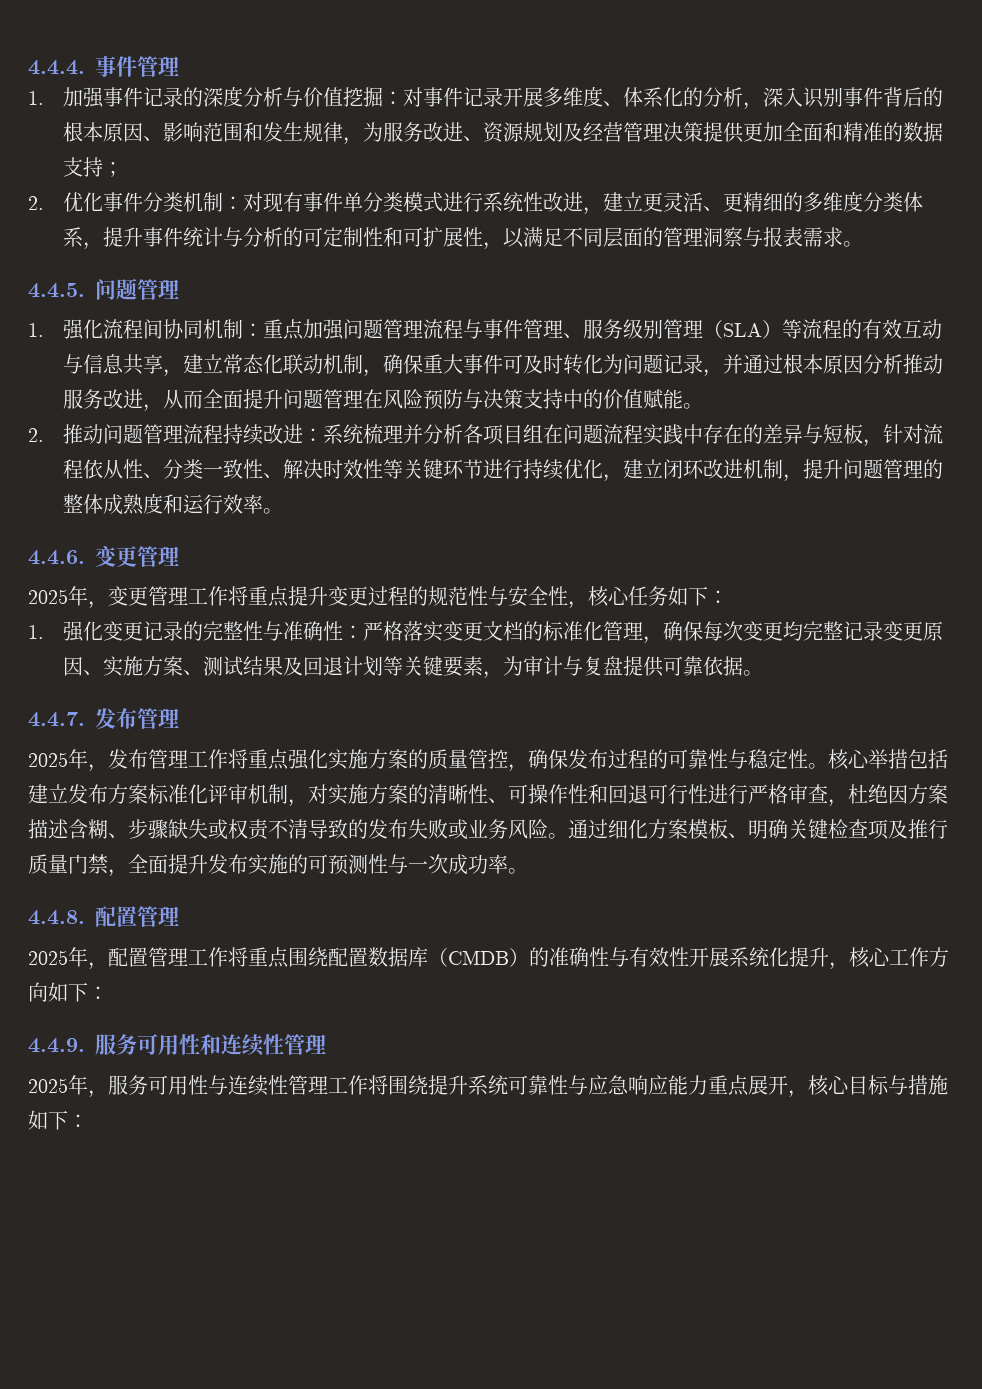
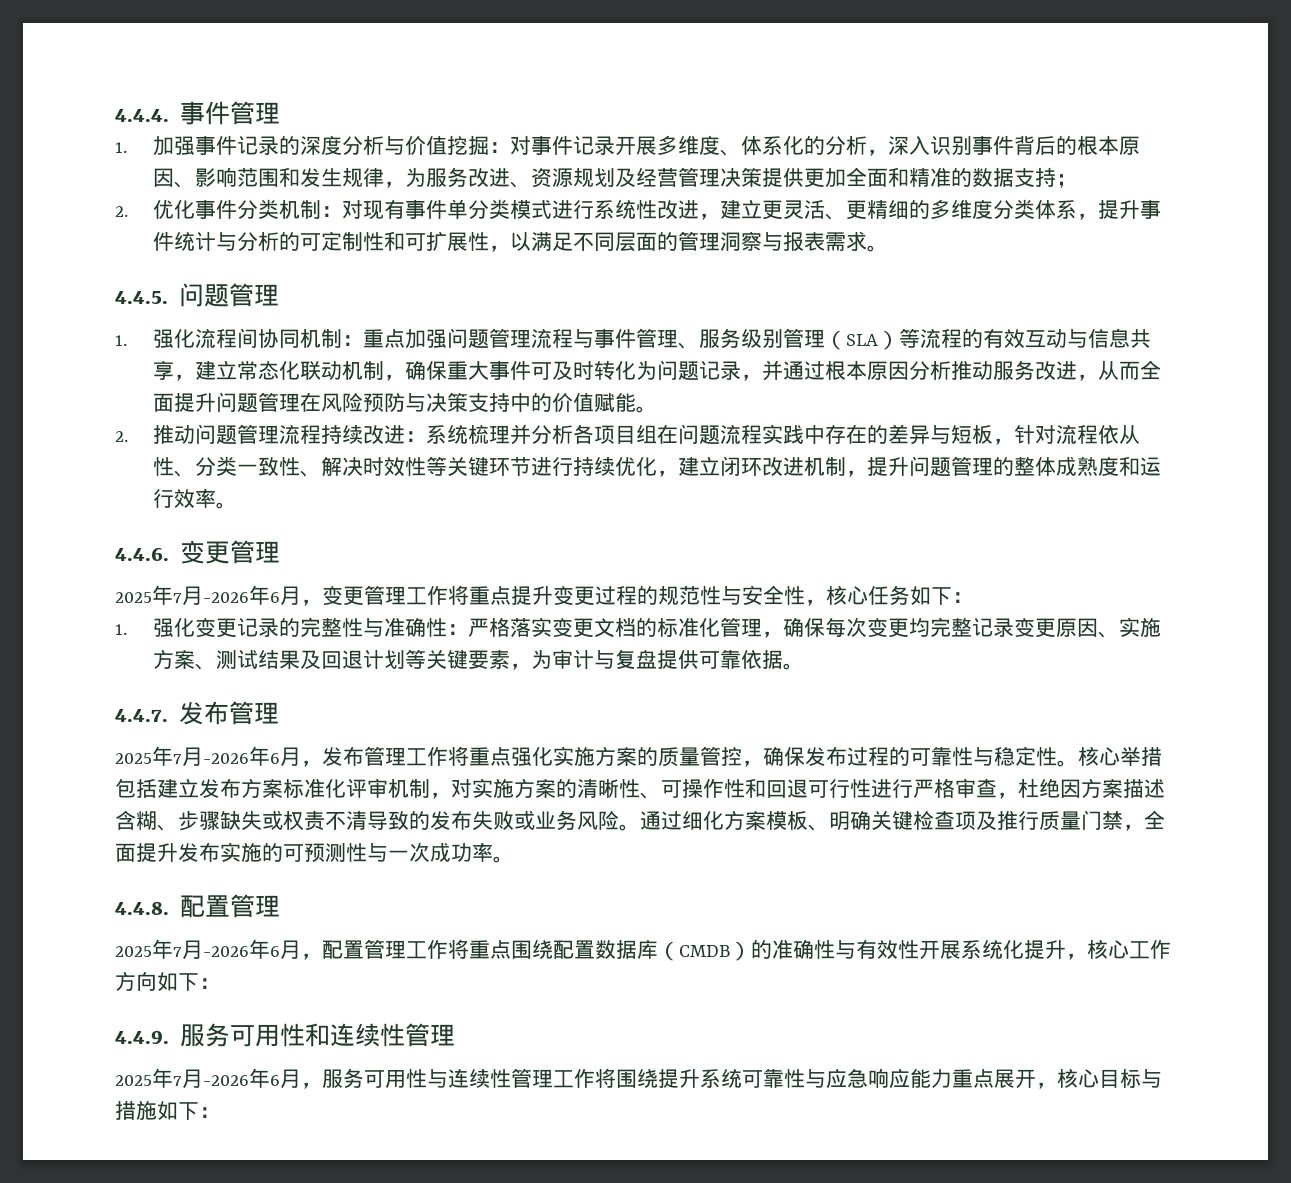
(88, 596) none -> [173,585,301,605] 7月-2026年6月
(88, 759) none -> [173,746,301,766] 7月-2026年6月
(88, 957) none -> [173,939,301,959] 7月-2026年6月
(88, 1085) none -> [173,1068,301,1088] 7月-2026年6月

